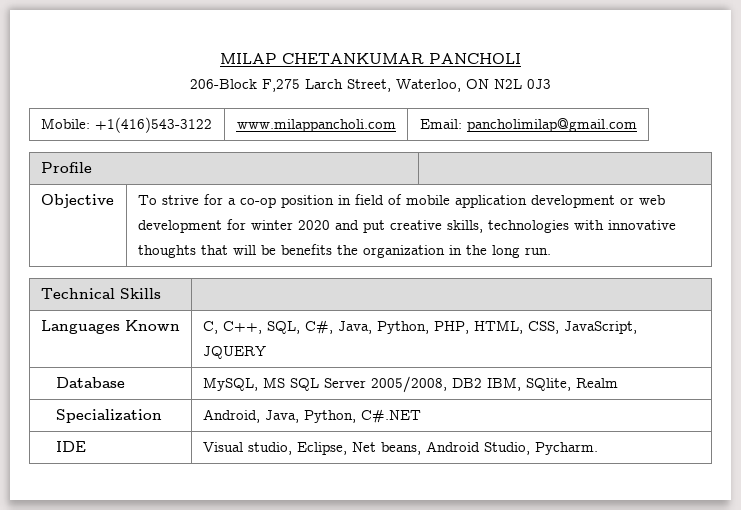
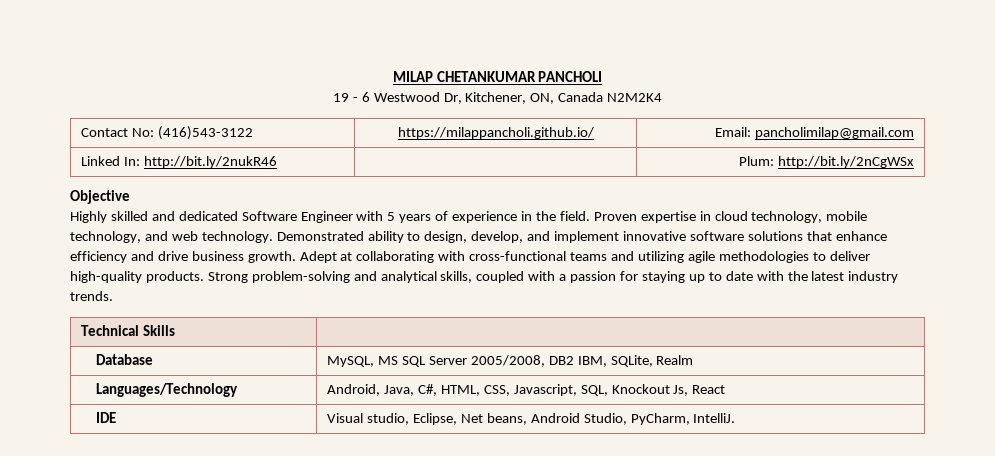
[190,79,551,92] [40,117,212,133] [236,119,396,132] [420,118,638,132] [40,162,92,173] [40,194,114,208] [137,194,665,208] [137,219,676,233] [137,244,551,258] [40,288,161,299] [40,320,180,334] [202,320,637,334] [202,346,266,359] 206-Block F,275 Larch Street, Waterloo, ON N2L 0J3 // Mobile: +1(416)543-3122 | www.milappancholi.com | Email: pancholimilap@gmail.com // Profile | // Objective | To strive for a co-op position in field of mobile application development or web development for winter 2020 and put creative skills, technologies with innovative thoughts that will be benefits the organization in the long run. // Technical Skills | // Languages Known | C, C++, SQL, C#, Java, Python, PHP, HTML, CSS, JavaScript, JQUERY -> [332,92,663,104] [81,126,253,140] [397,127,594,139] [714,127,914,139] [81,156,277,168] [738,156,914,168] [70,190,130,204] [70,211,868,223] [70,231,887,243] [70,251,870,263] [70,271,899,283] [70,291,113,301] [81,325,176,336] 19 - 6 Westwood Dr, Kitchener, ON, Canada N2M2K4 // Contact No: (416)543-3122 | https://milappancholi.github.io/ | Email: pancholimilap@gmail.com // Linked In: http://bit.ly/2nukR46 | | Plum: http://bit.ly/2nCgWSx // Objective // Highly skilled and dedicated Software Engineer with 5 years of experience in the field. Proven expertise in cloud technology, mobile technology, and web technology. Demonstrated ability to design, develop, and implement innovative software solutions that enhance efficiency and drive business growth. Adept at collaborating with cross-functional teams and utilizing agile methodologies to deliver high-quality products. Strong problem-solving and analytical skills, coupled with a passion for staying up to date with the latest industry trends. // Technical Skills |
[525,378,571,391] SQlite, -> [610,355,653,367] SQLite,
[55,409,162,423] Specialization -> [95,383,238,397] Languages/Technology
[303,409,421,423] Python, C#.NET -> [417,384,726,396] C#, HTML, CSS, Javascript, SQL, Knockout Js, React
[534,442,598,455] Pycharm. -> [630,413,736,425] PyCharm, IntelliJ.

